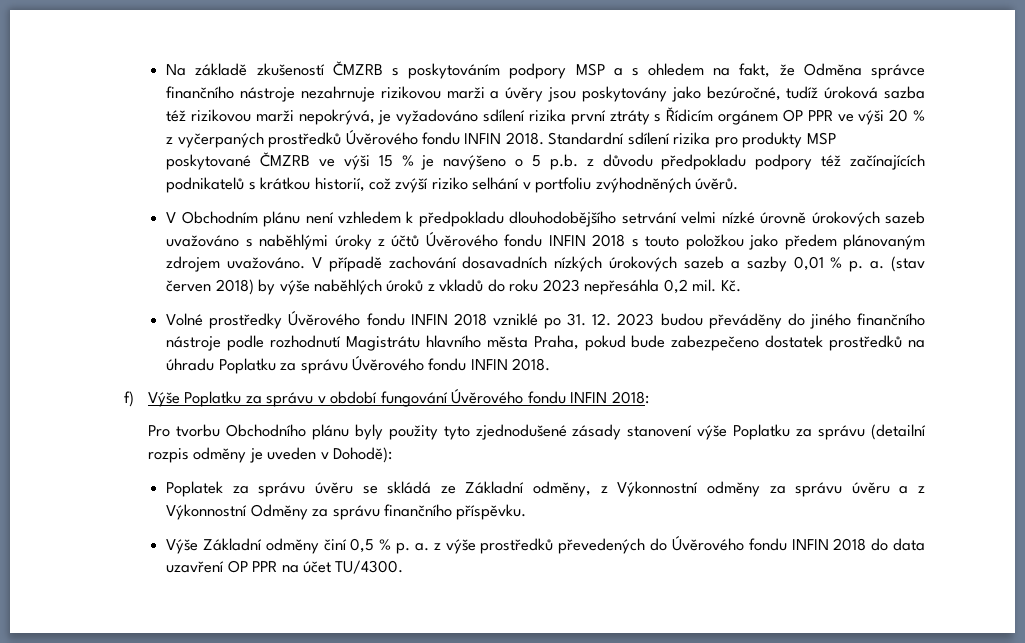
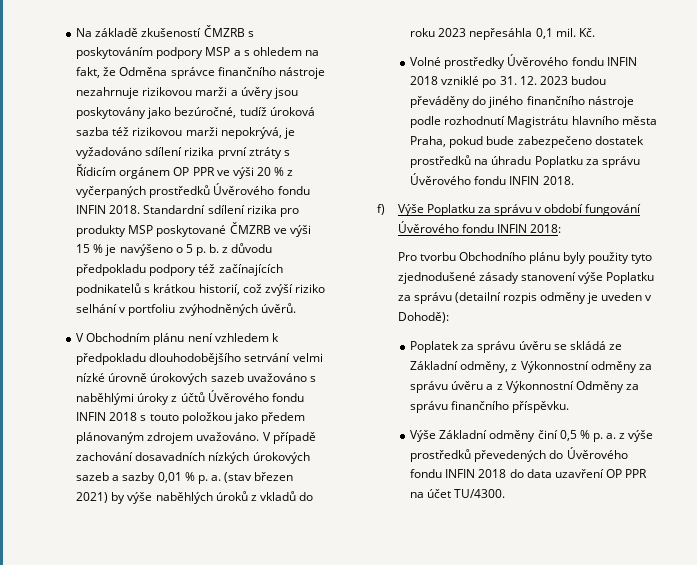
[549,154,578,170] p.b. -> [195,244,219,256] p. b.
[166,279,254,295] červen 2018) -> [254,472,294,481] [76,492,109,503] březen 2021)
[663,279,688,294] 0,2 -> [535,28,553,39] 0,1

